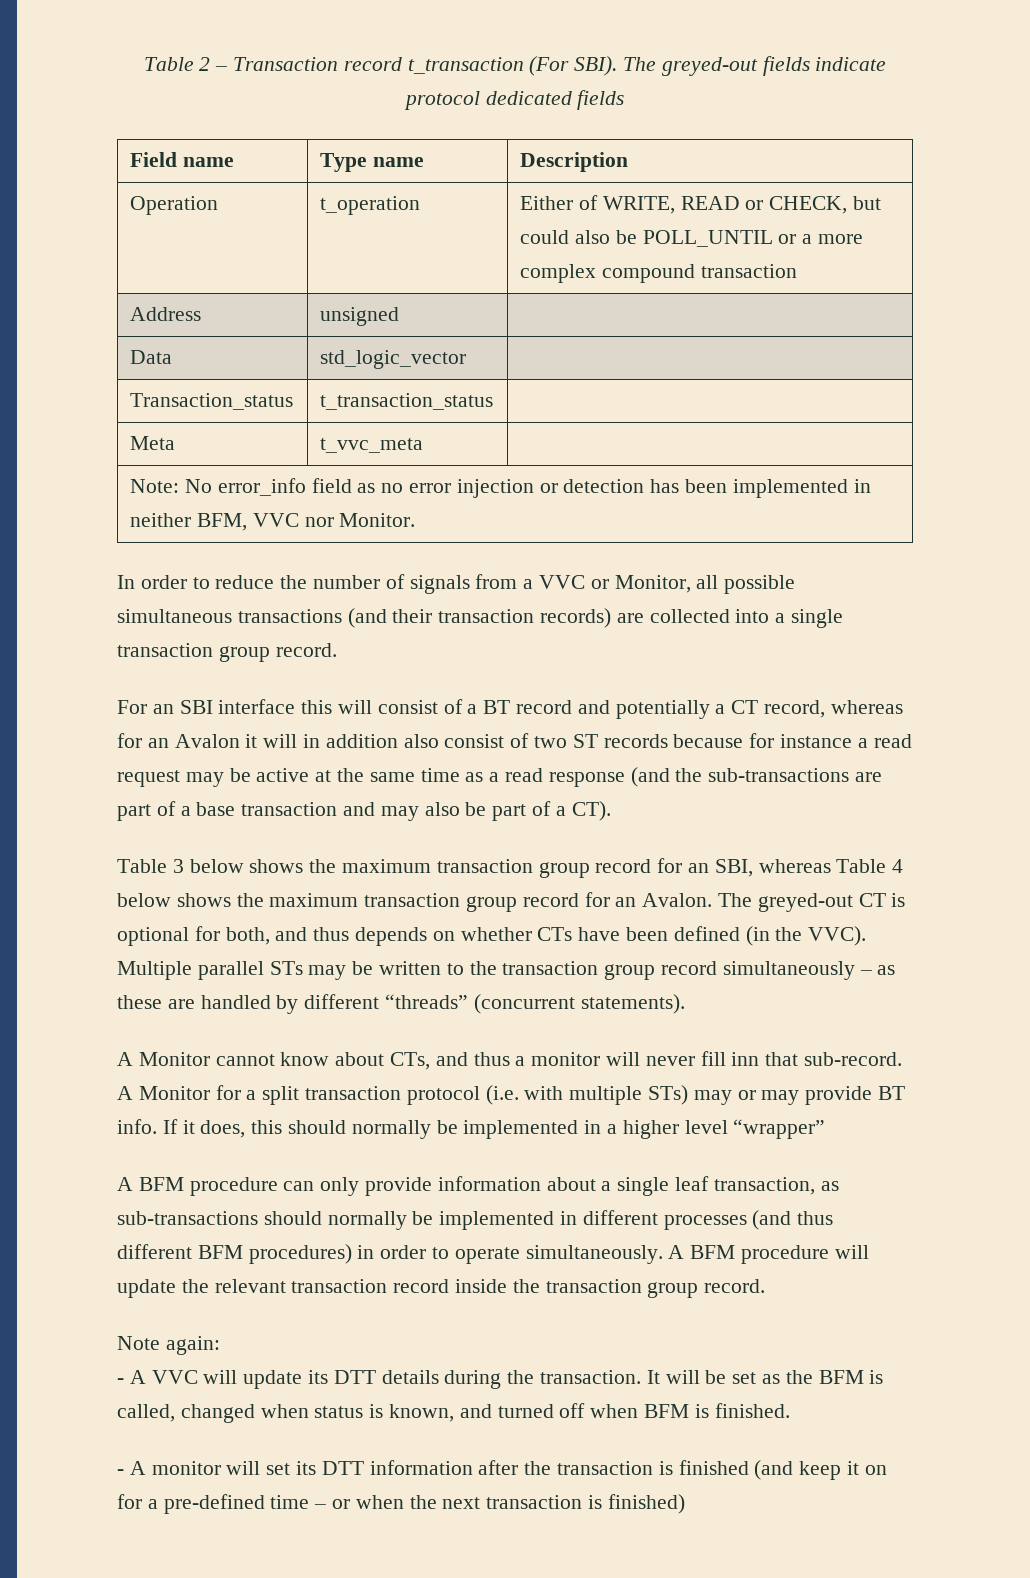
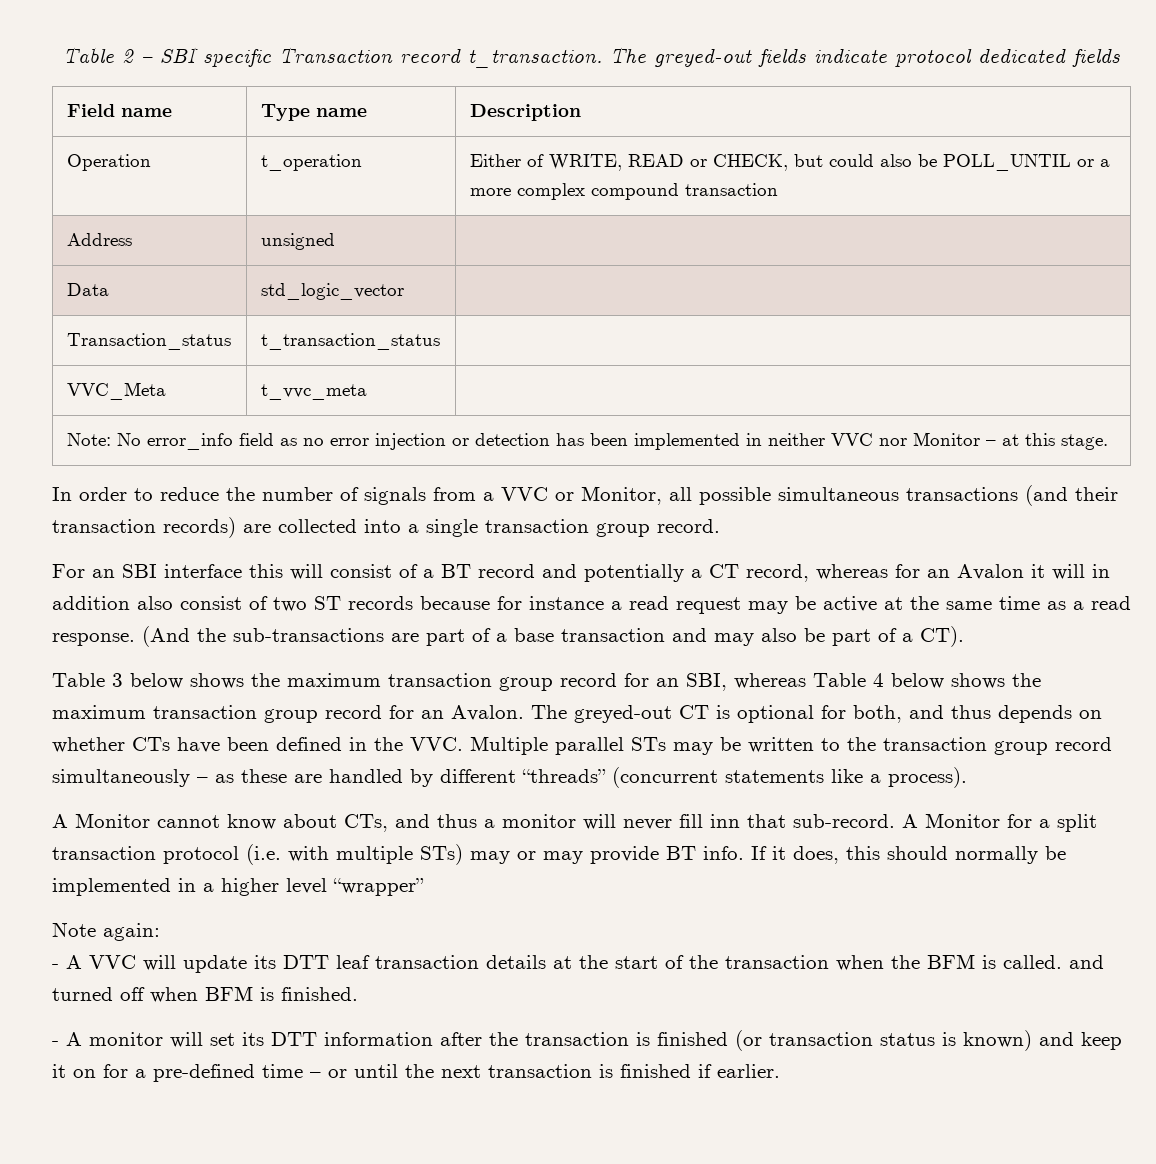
[232,56,618,76] Transaction record t_transaction (For SBI). -> [160,47,602,68] SBI specific Transaction record t_transaction.
[130,436,176,450] Meta -> [66,382,166,400] VVC_Meta
[197,513,248,531] BFM, -> (825, 439) none
[339,513,416,527] Monitor. -> [912,432,1108,450] Monitor – at this stage.
[548,767,670,787] response (and -> [52,626,190,647] response. (And
[745,926,867,946] (in the VVC). -> [349,737,463,751] in the VVC.
[580,994,685,1014] statements). -> [725,767,967,788] statements like a process).
[117,1176,839,1196] [117,1210,834,1230] [117,1244,869,1264] [117,1279,766,1298] // A BFM procedure can only provide information about a single leaf transaction, as sub-transactions should normally be implemented in different processes (and thus different BFM procedures) in order to operate simultaneously. A BFM procedure will update the relevant transaction record inside the transaction group record. -> (424, 887) none
[381,1370,884,1389] [117,1404,455,1423] details during the transaction. It will be set as the BFM is called, changed when status is known, -> [336,954,1062,971] leaf transaction details at the start of the transaction when the BFM is called.
[754,1460,794,1480] (and -> [735,1030,1074,1051] (or transaction status is known) and
[355,1495,404,1509] when -> [354,1064,398,1078] until
[607,1494,685,1514] finished) -> [620,1064,780,1078] finished if earlier.

